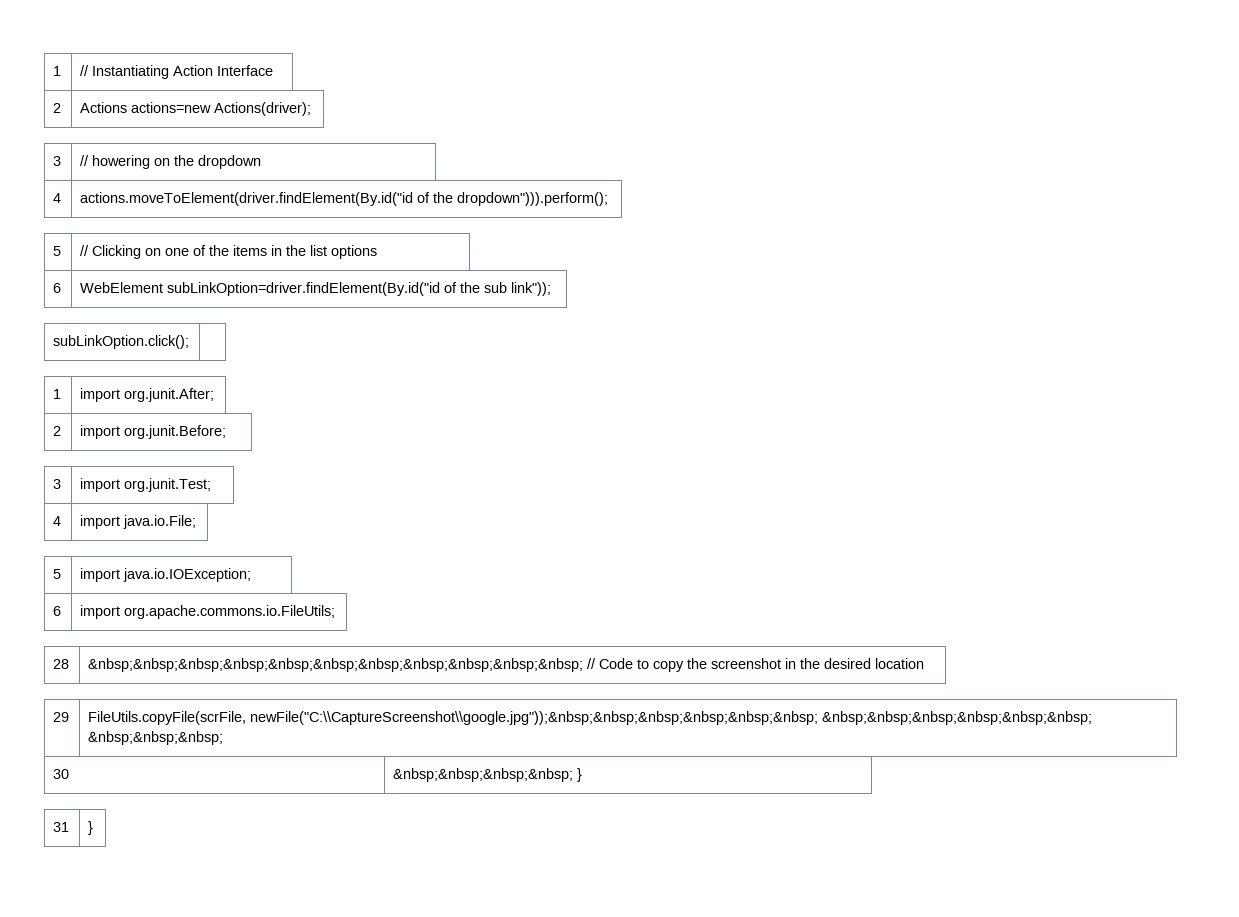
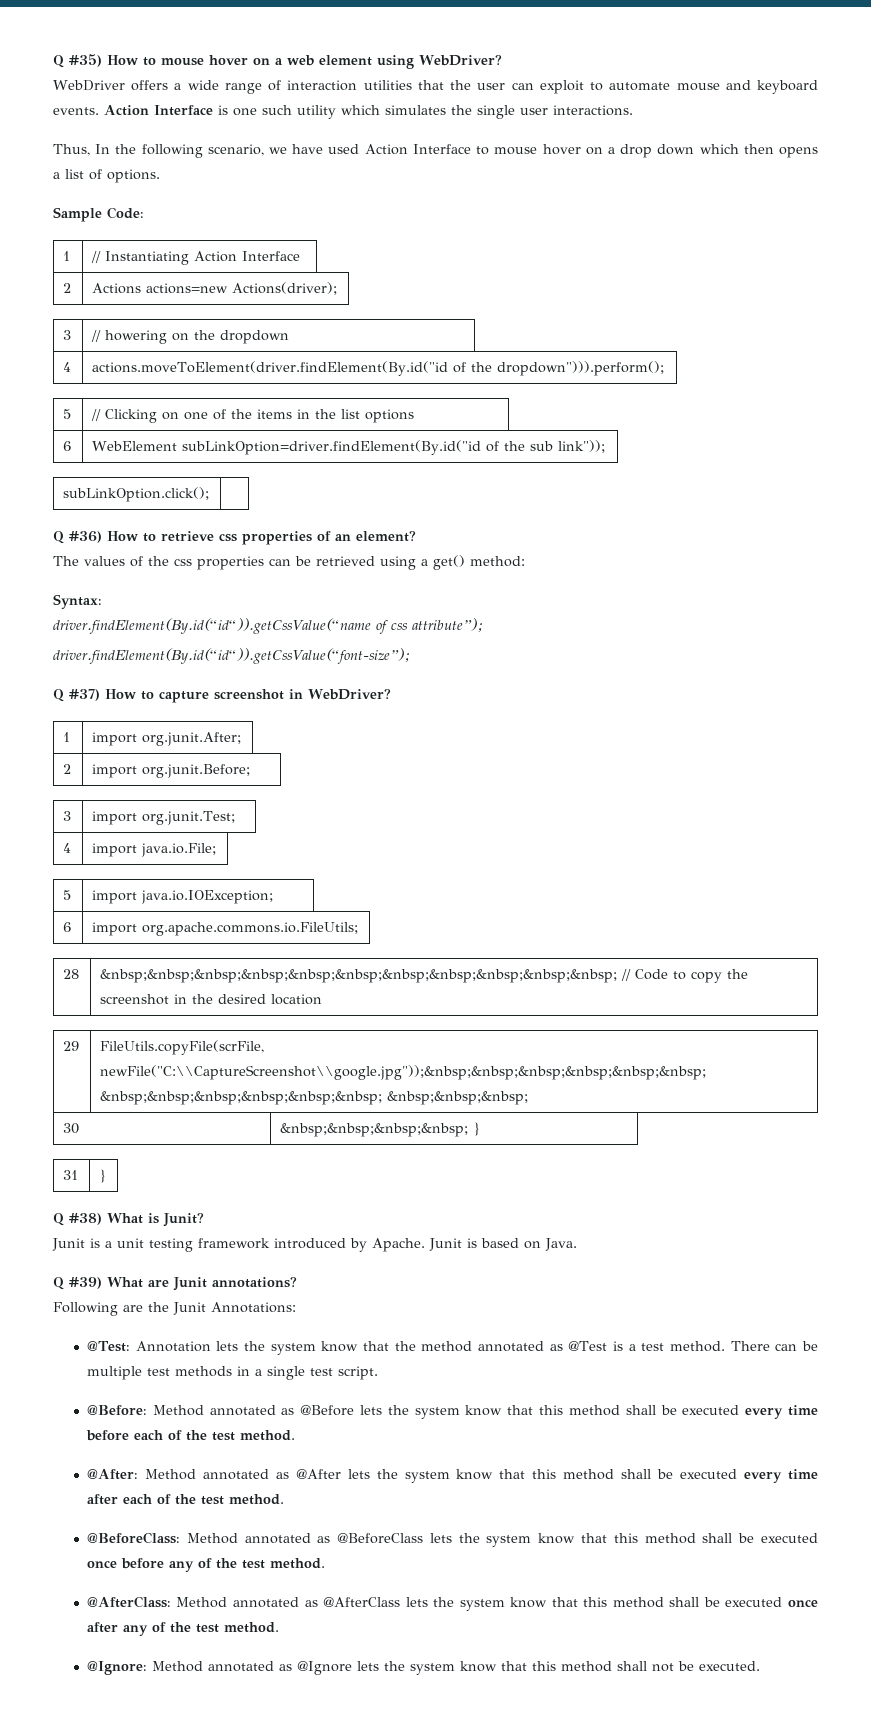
(53, 71) none -> [53,54,502,69] [53,80,819,94] [53,105,633,119] [53,144,819,158] [53,169,160,183] [53,207,144,222] Q #35) How to mouse hover on a web element using WebDriver? // WebDriver offers a wide range of interaction utilities that the user can exploit to automate mouse and keyboard events. Action Interface is one such utility which simulates the single user interactions. // Thus, In the following scenario, we have used Action Interface to mouse hover on a drop down which then opens a list of options. // Sample Code: //
(190, 342) none -> [53,531,416,545] [53,555,525,570] [53,594,102,609] [53,618,484,634] [53,648,411,664] [53,689,391,703] // Q #36) How to retrieve css properties of an element? // The values of the css properties can be retrieved using a get() method: // Syntax: // driver.findElement(By.id(“id“)).getCssValue(“name of css attribute”); // driver.findElement(By.id(“id“)).getCssValue(“font-size”); // Q #37) How to capture screenshot in WebDriver?
(94, 828) none -> [53,1213,204,1227] [52,1238,577,1252] [53,1277,297,1291] [53,1302,296,1316] [86,1341,818,1355] [86,1366,378,1380] [86,1405,819,1419] [85,1430,295,1441] [86,1469,819,1483] [86,1494,284,1505] [86,1532,818,1547] [86,1558,325,1572] [86,1596,818,1611] [86,1622,279,1636] [86,1661,760,1675] // Q #38) What is Junit? // Junit is a unit testing framework introduced by Apache. Junit is based on Java. // Q #39) What are Junit annotations? // Following are the Junit Annotations: // @Test: Annotation lets the system know that the method annotated as @Test is a test method. There can be multiple test methods in a single test script. // @Before: Method annotated as @Before lets the system know that this method shall be executed every time before each of the test method. // @After: Method annotated as @After lets the system know that this method shall be executed every time after each of the test method. // @BeforeClass: Method annotated as @BeforeClass lets the system know that this method shall be executed once before any of the test method. // @AfterClass: Method annotated as @AfterClass lets the system know that this method shall be executed once after any of the test method. // @Ignore: Method annotated as @Ignore lets the system know that this method shall not be executed.

